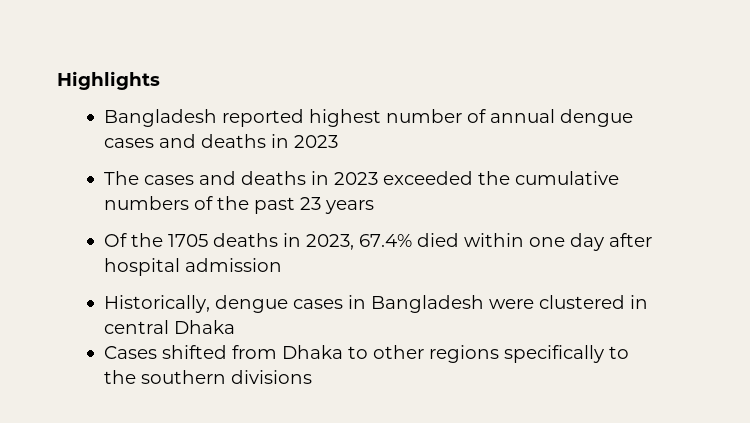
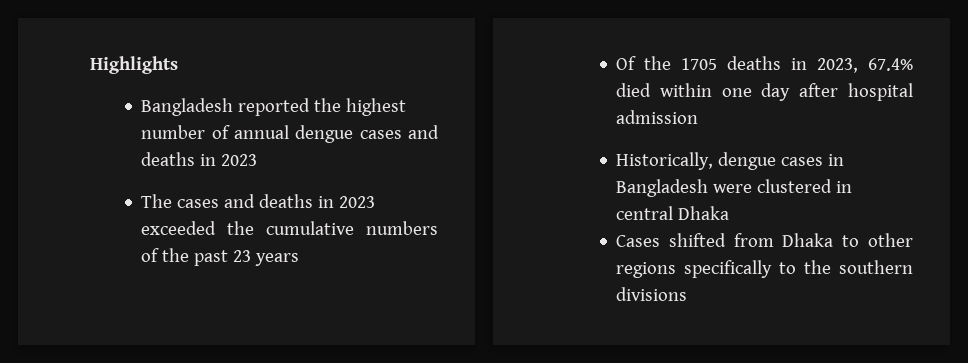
(304, 118) none -> [314,98,342,112] the

